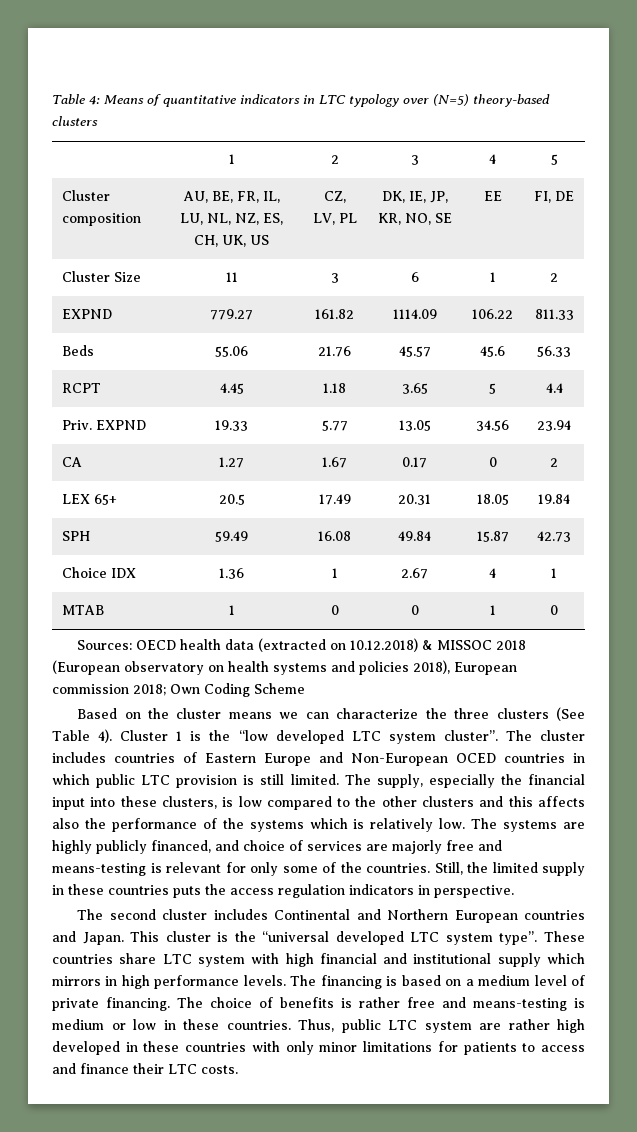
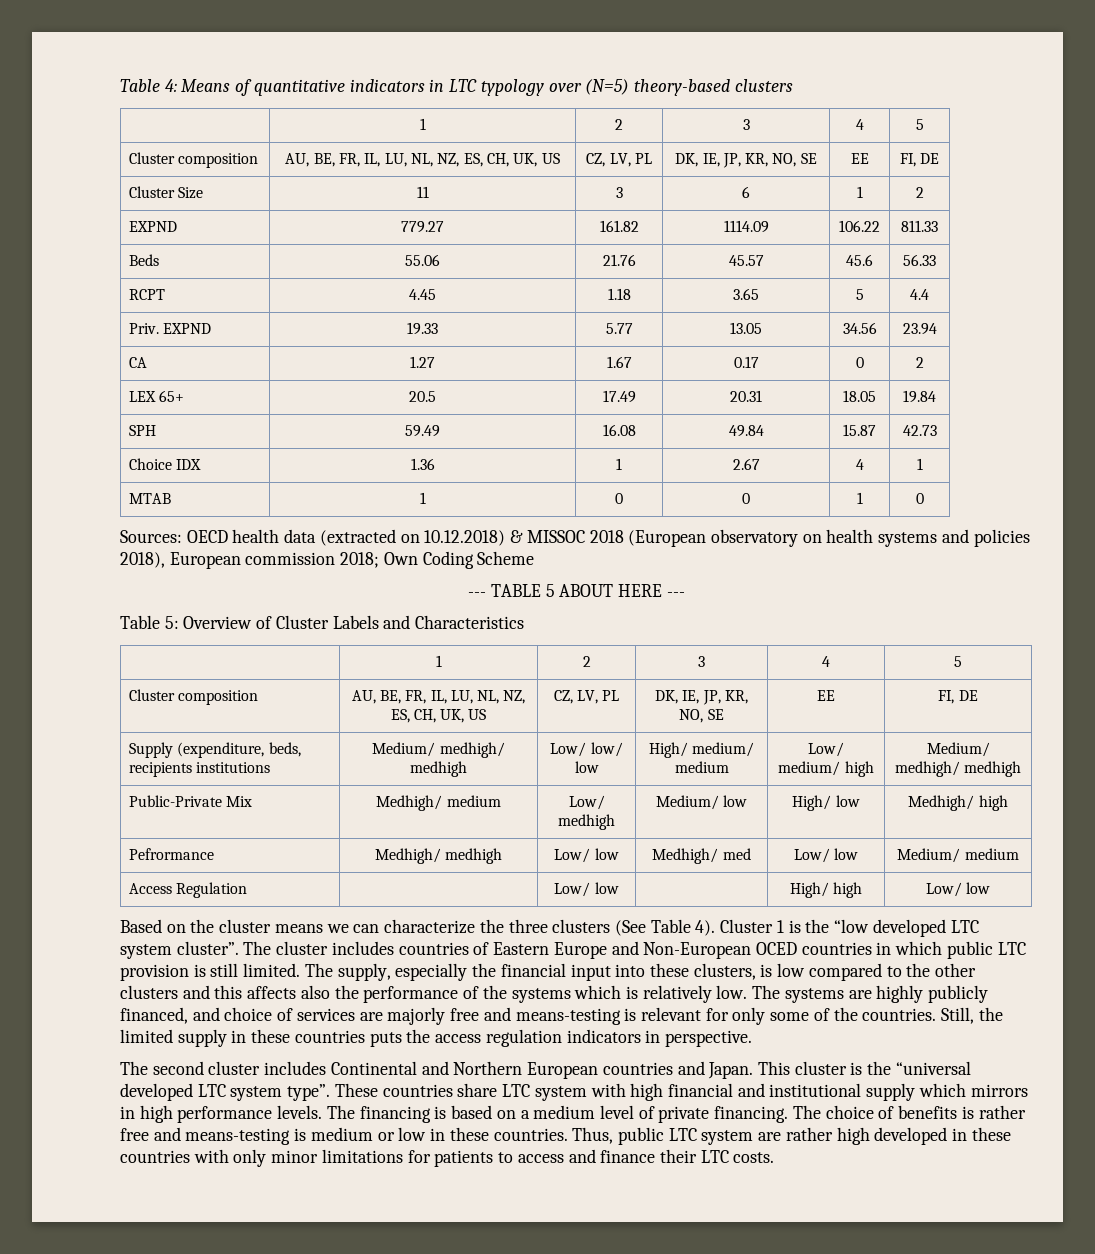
(305, 688) none -> [468,584,685,597] [120,615,525,629] [435,655,442,667] [582,656,591,667] [698,656,705,667] [822,656,830,667] [954,656,962,667] [128,689,259,705] [351,690,526,704] [390,709,487,723] [553,690,620,704] [655,690,748,705] [679,709,724,723] [817,690,835,701] [938,690,978,704] [128,742,301,758] [128,762,271,777] [372,742,505,758] [410,761,467,777] [550,742,623,757] [574,761,599,773] [648,742,755,758] [674,761,729,773] [808,742,844,757] [778,761,874,777] [926,742,990,757] [894,761,1022,777] [128,795,253,807] [376,795,501,811] [568,795,605,810] [558,814,615,830] [655,795,748,810] [792,795,860,811] [908,795,1008,811] [128,848,214,860] [374,848,503,864] [554,848,619,863] [652,848,751,864] [793,848,859,863] [897,848,1019,863] [128,882,248,898] [554,882,619,897] [789,882,863,898] [925,882,991,897] // --- TABLE 5 ABOUT HERE --- // Table 5: Overview of Cluster Labels and Characteristics // | 1 | 2 | 3 | 4 | 5 // Cluster composition | AU, BE, FR, IL, LU, NL, NZ, ES, CH, UK, US | CZ, LV, PL | DK, IE, JP, KR, NO, SE | EE | FI, DE // Supply (expenditure, beds, recipients institutions | Medium/ medhigh/ medhigh | Low/ low/ low | High/ medium/ medium | Low/ medium/ high | Medium/ medhigh/ medhigh // Public-Private Mix | Medhigh/ medium | Low/ medhigh | Medium/ low | High/ low | Medhigh/ high // Pefrormance | Medhigh/ medhigh | Low/ low | Medhigh/ med | Low/ low | Medium/ medium // Access Regulation | | Low/ low | | High/ high | Low/ low

